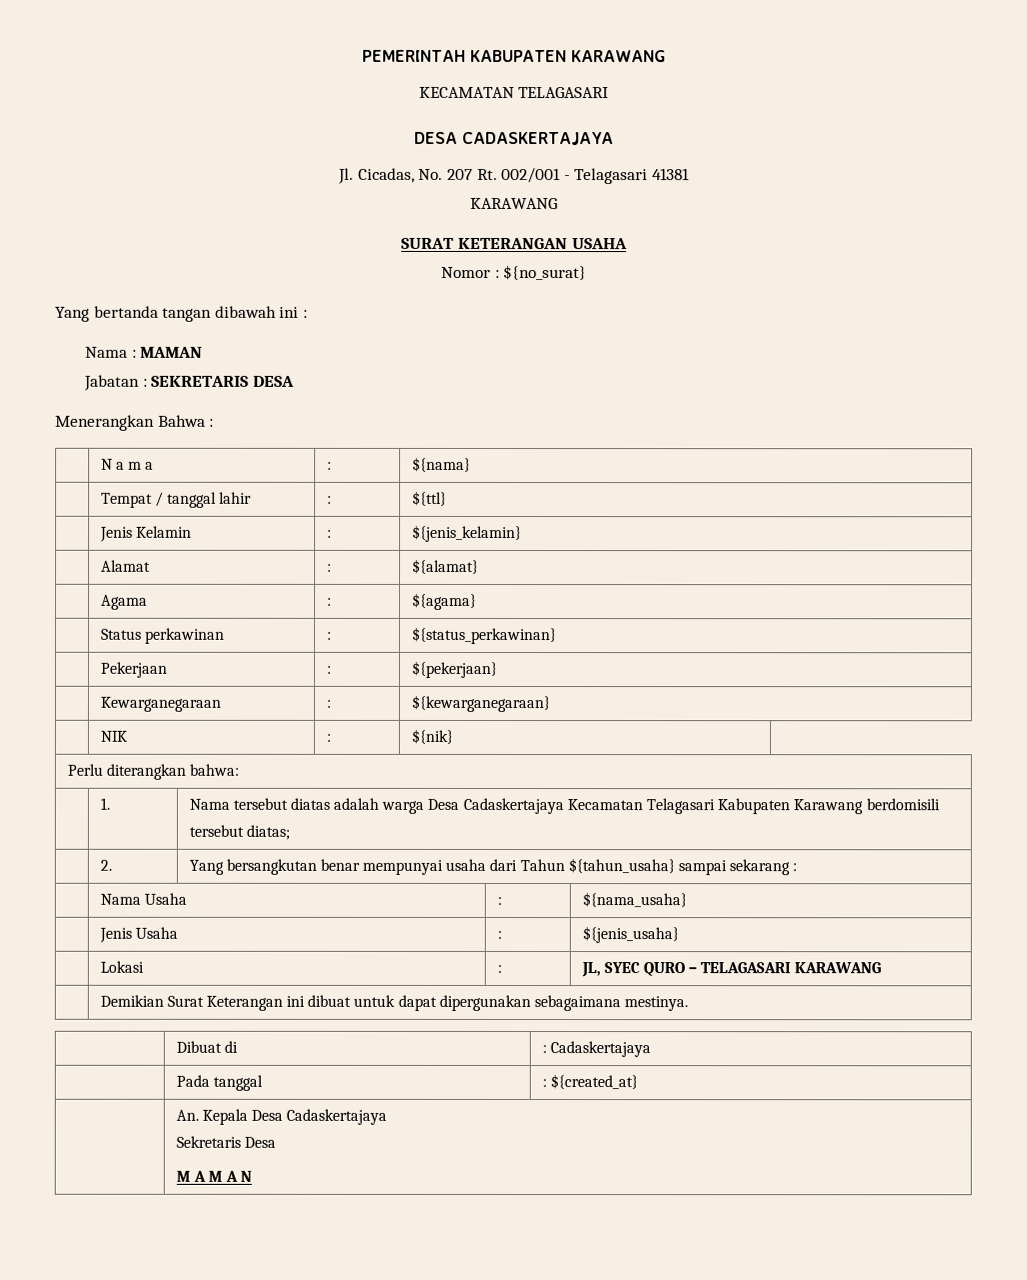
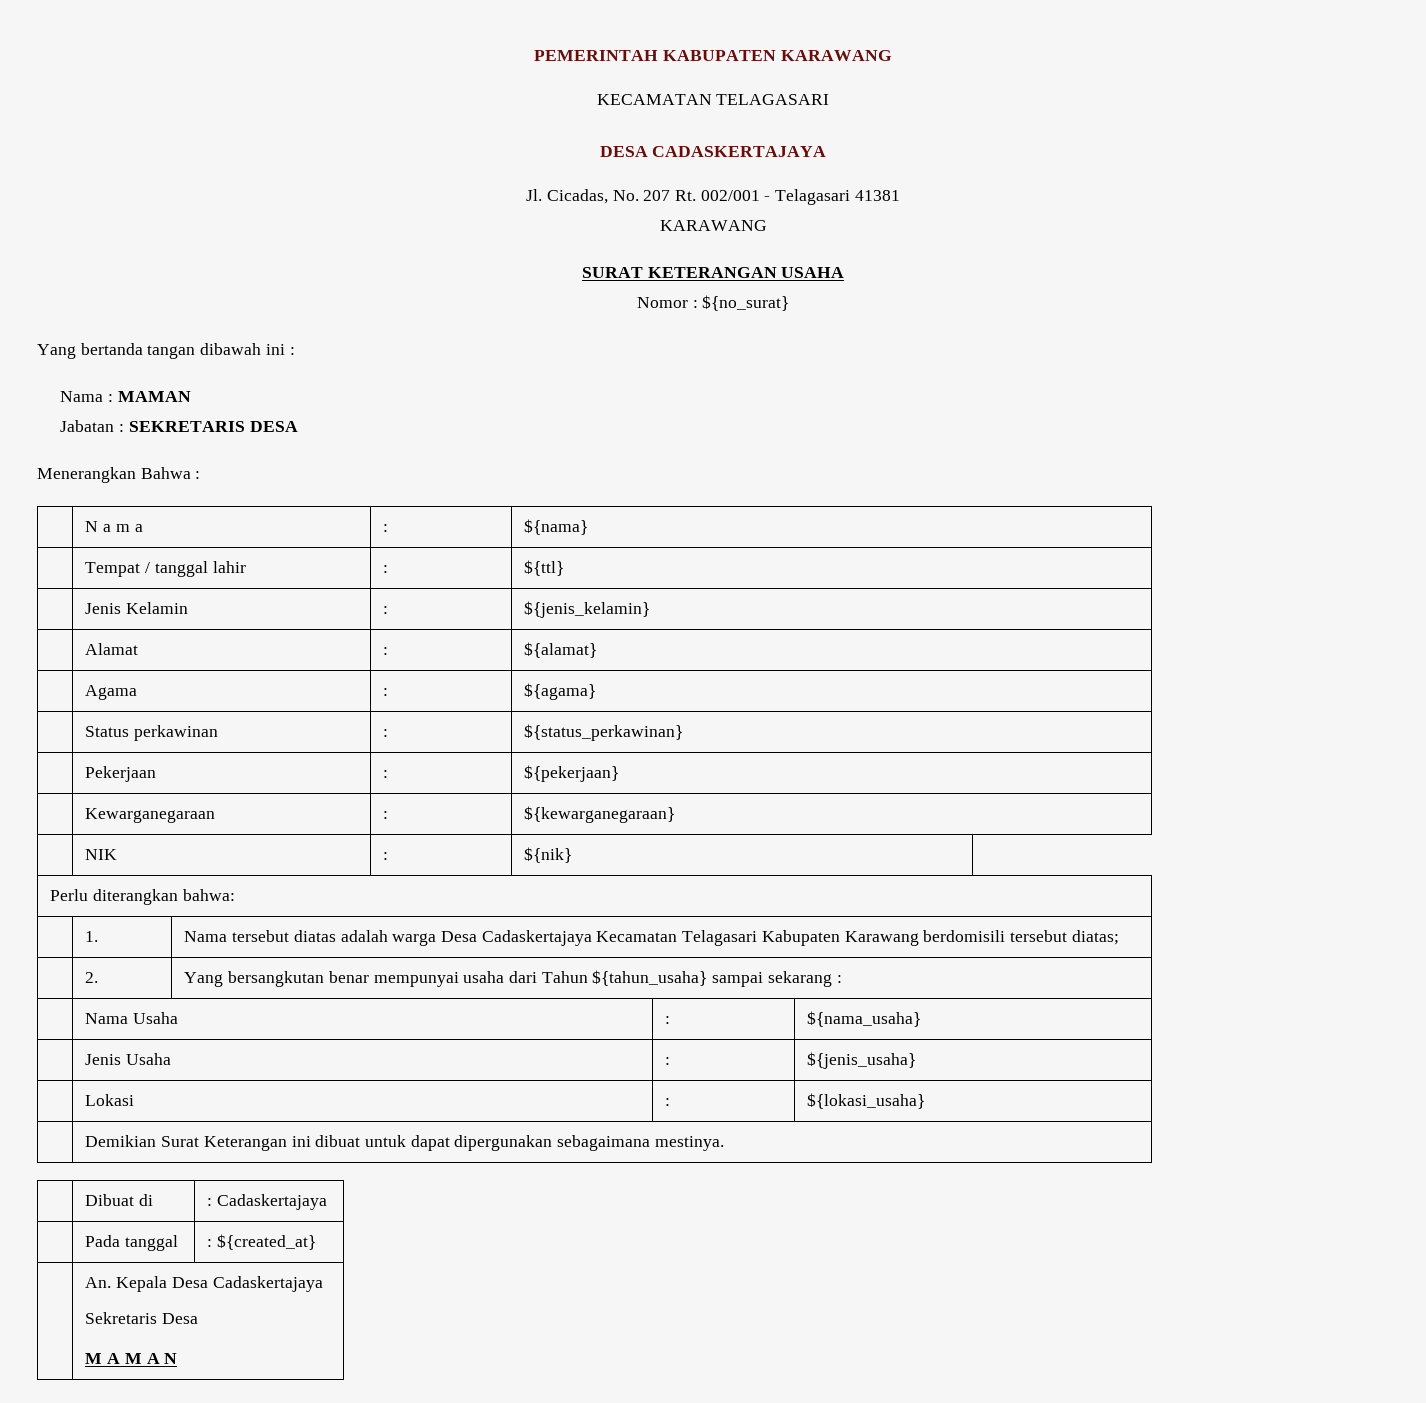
[580,962,882,978] JL, SYEC QURO – TELAGASARI KARAWANG -> [807,1093,926,1109] ${lokasi_usaha}

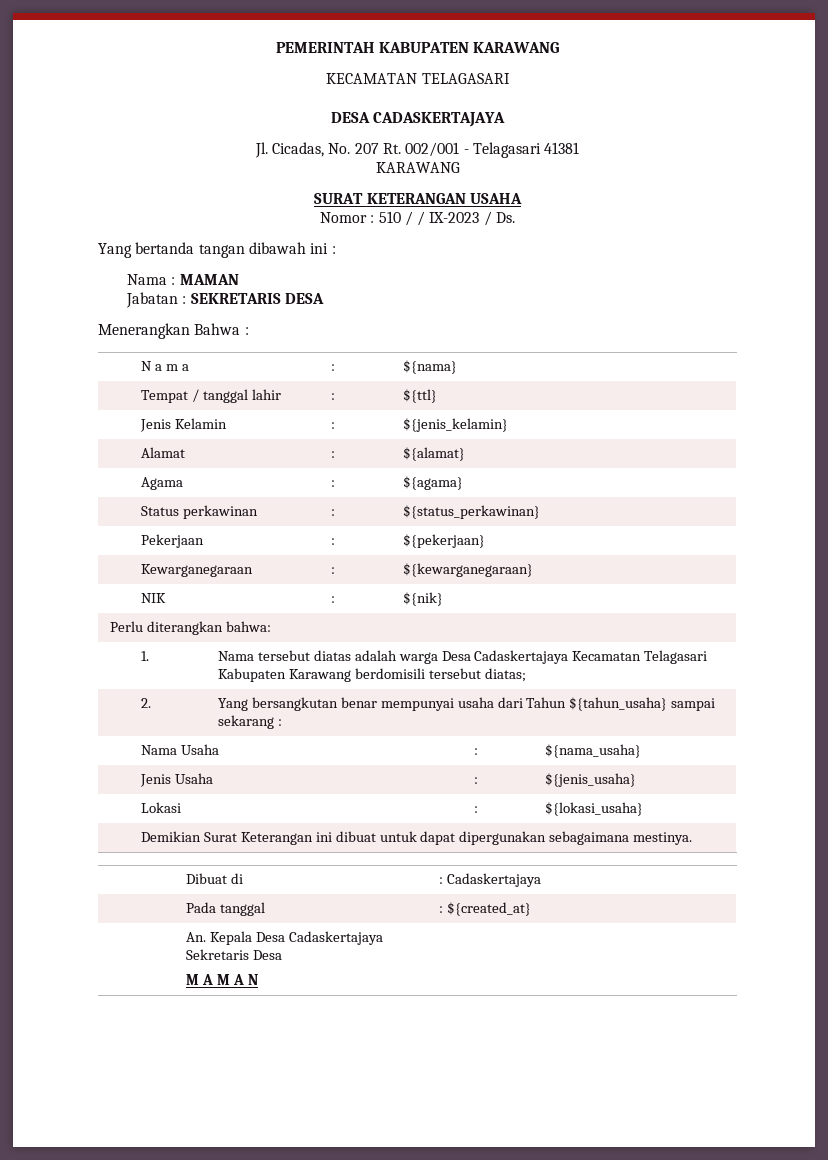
[702,295,790,311] ${no_surat} -> [378,211,516,226] 510 / / IX-2023 / Ds.

